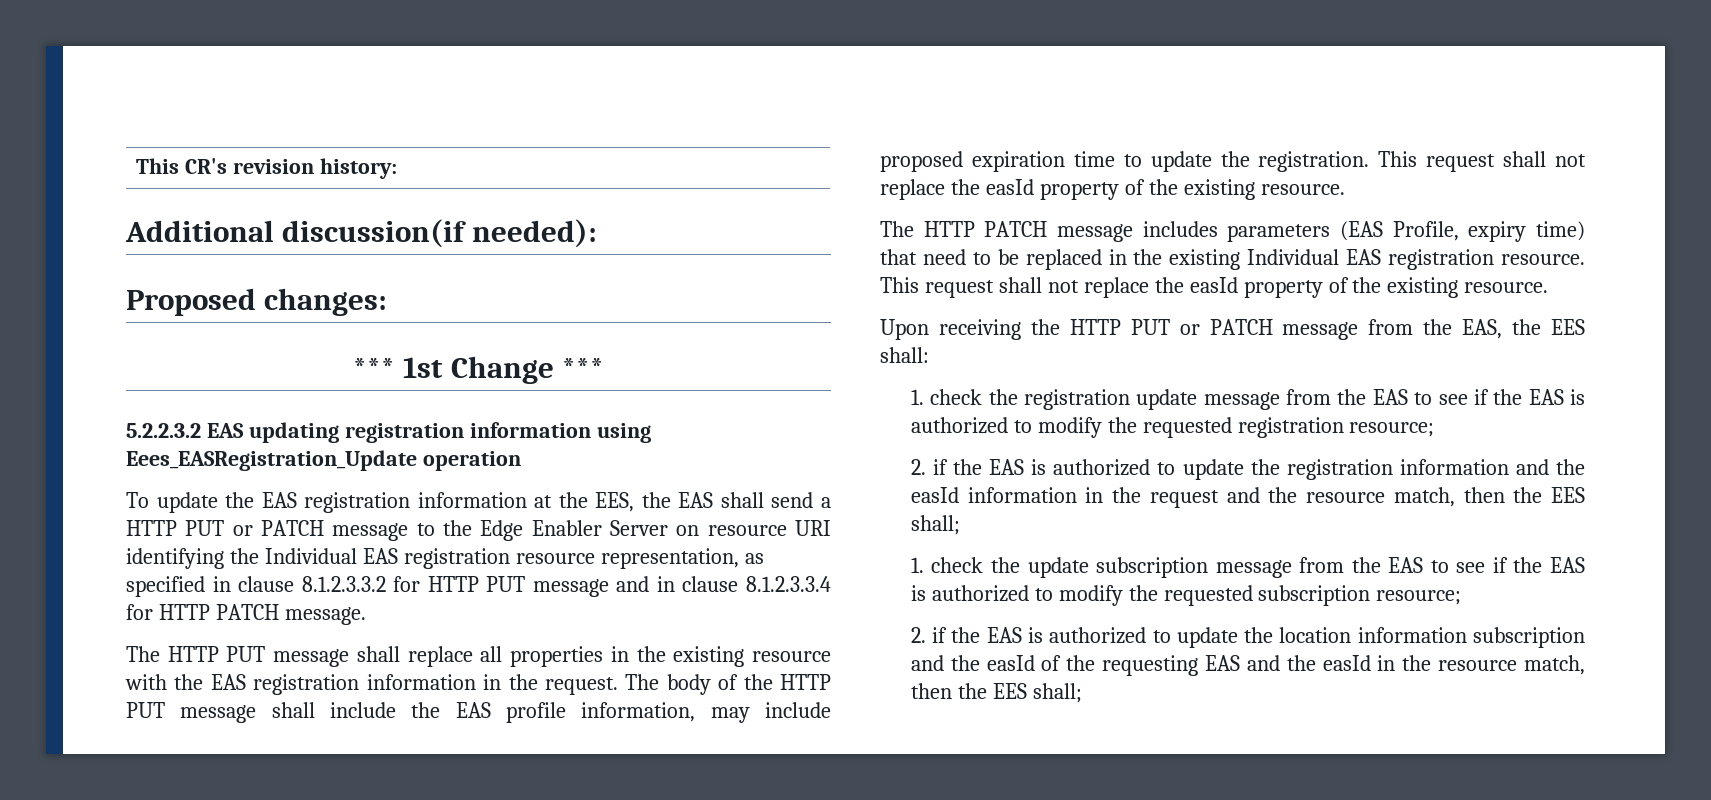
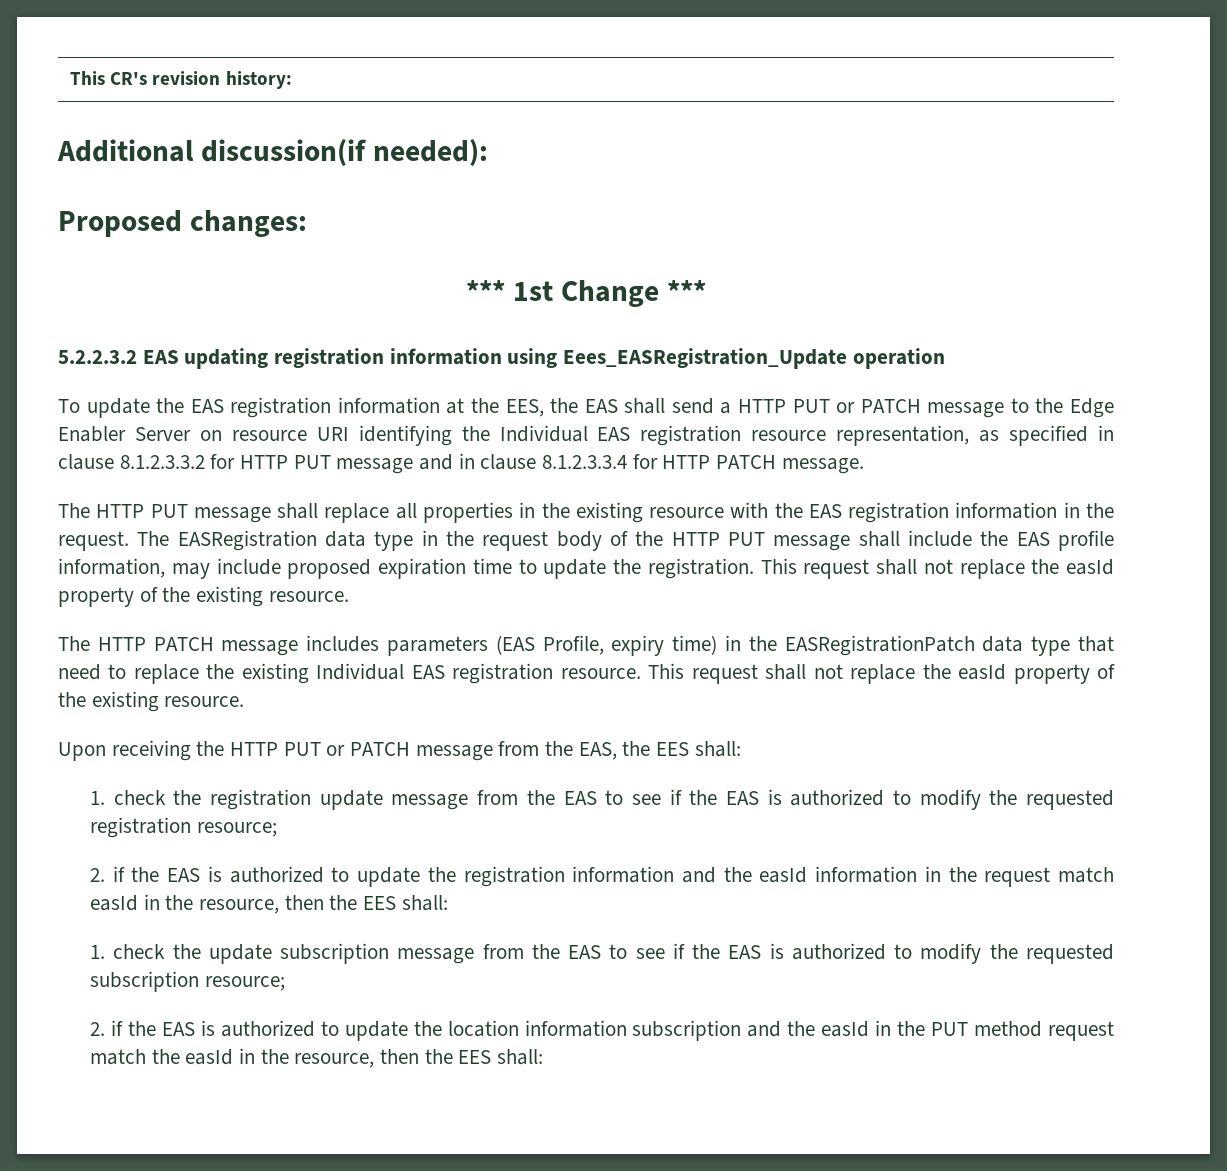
(660, 682) none -> [177,530,549,551] EASRegistration data type in the request
[880,249,1127,270] that need to be replaced in -> [725,635,1114,656] [58,664,199,684] in the EASRegistrationPatch data type that need to replace
[1226,487,1585,507] [910,515,960,535] and the resource match, then the EES shall; -> [1057,867,1114,883] [90,894,448,914] match easId in the resource, then the EES shall:
[1041,655,1585,676] [910,683,1082,703] of the requesting EAS and the easId in the resource match, then the EES shall; -> [875,1020,1114,1041] [90,1048,544,1068] in the PUT method request match the easId in the resource, then the EES shall:

